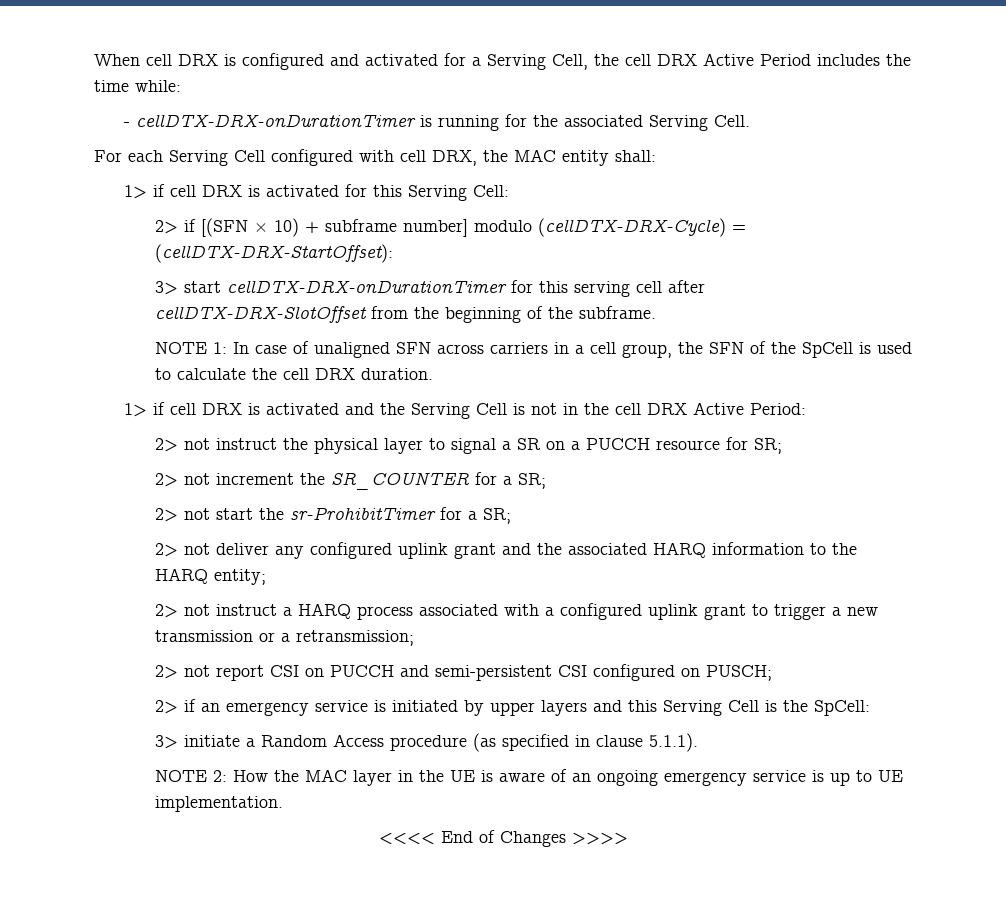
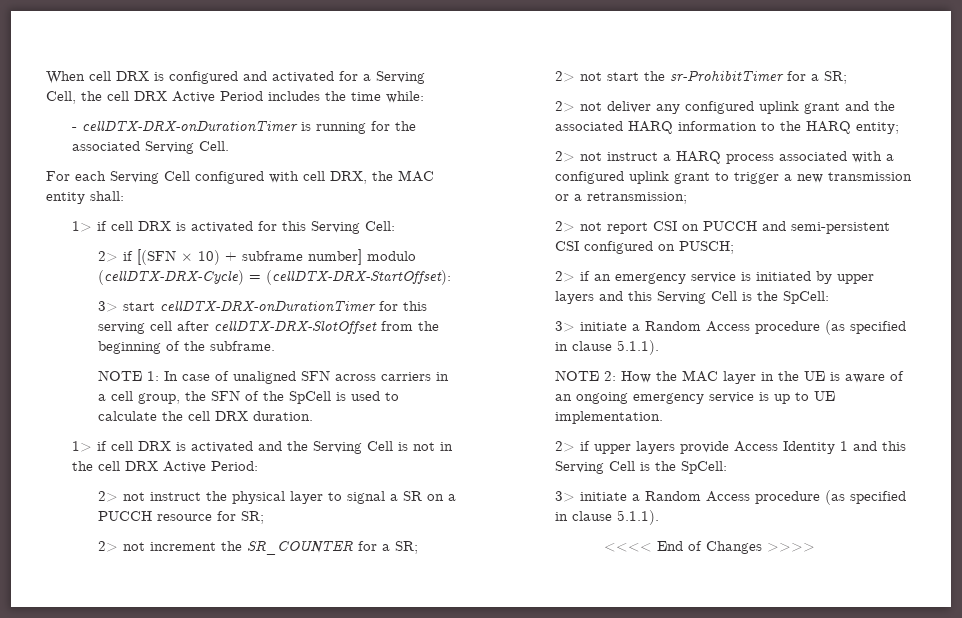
(283, 804) none -> [555,441,907,454] [555,461,728,474] [555,490,907,505] [555,510,660,525] // 2> if upper layers provide Access Identity 1 and this Serving Cell is the SpCell: // 3> initiate a Random Access procedure (as specified in clause 5.1.1).

